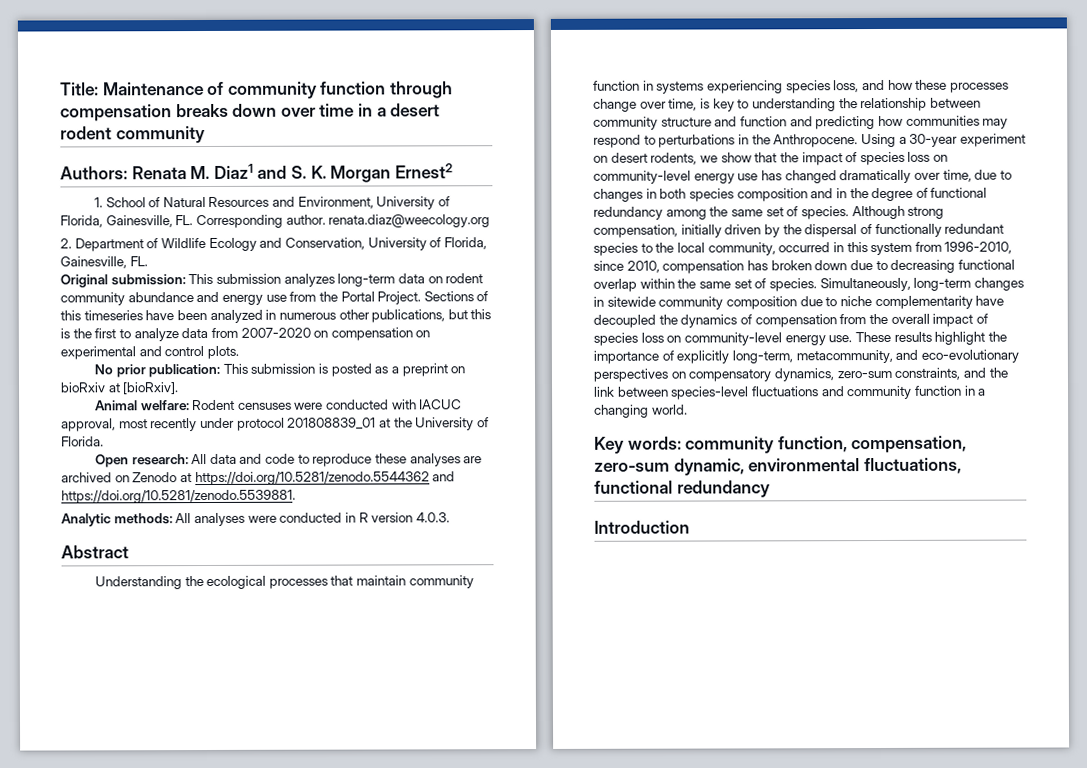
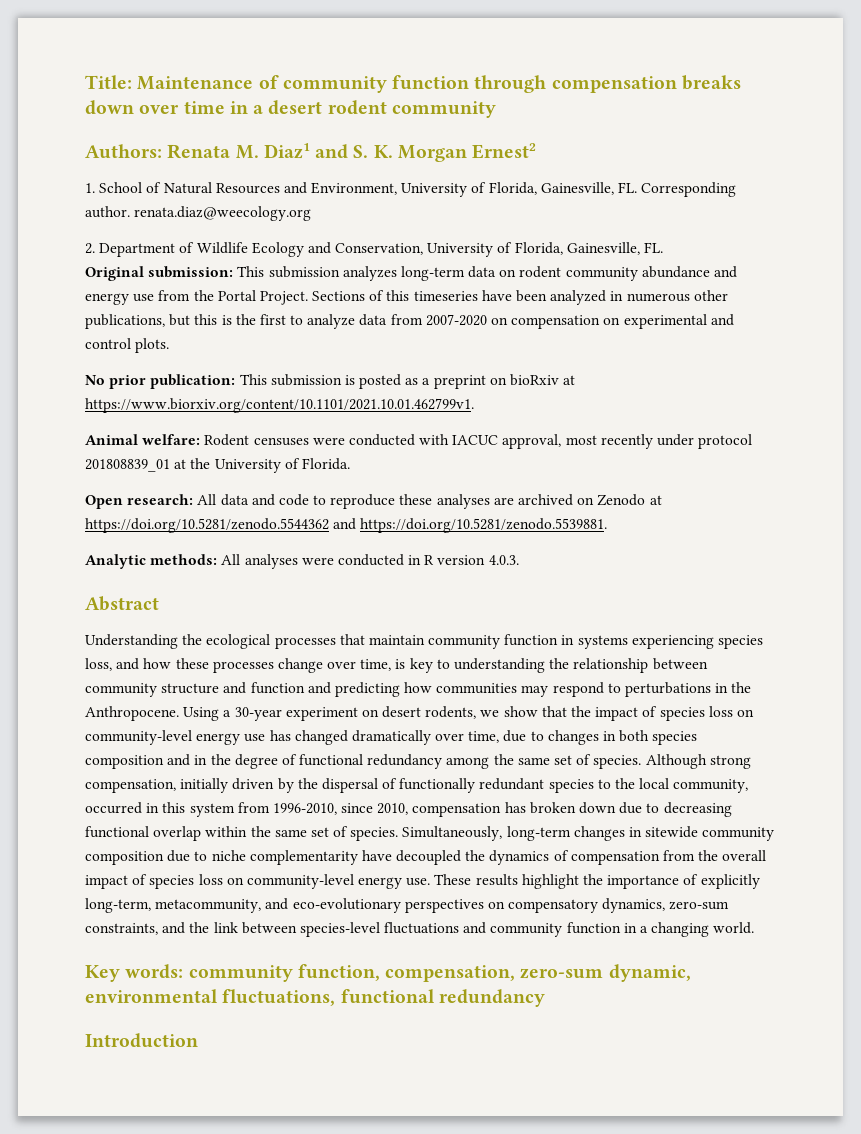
[122,382,180,395] [bioRxiv]. -> [85,398,474,413] https://www.biorxiv.org/content/10.1101/2021.10.01.462799v1.

